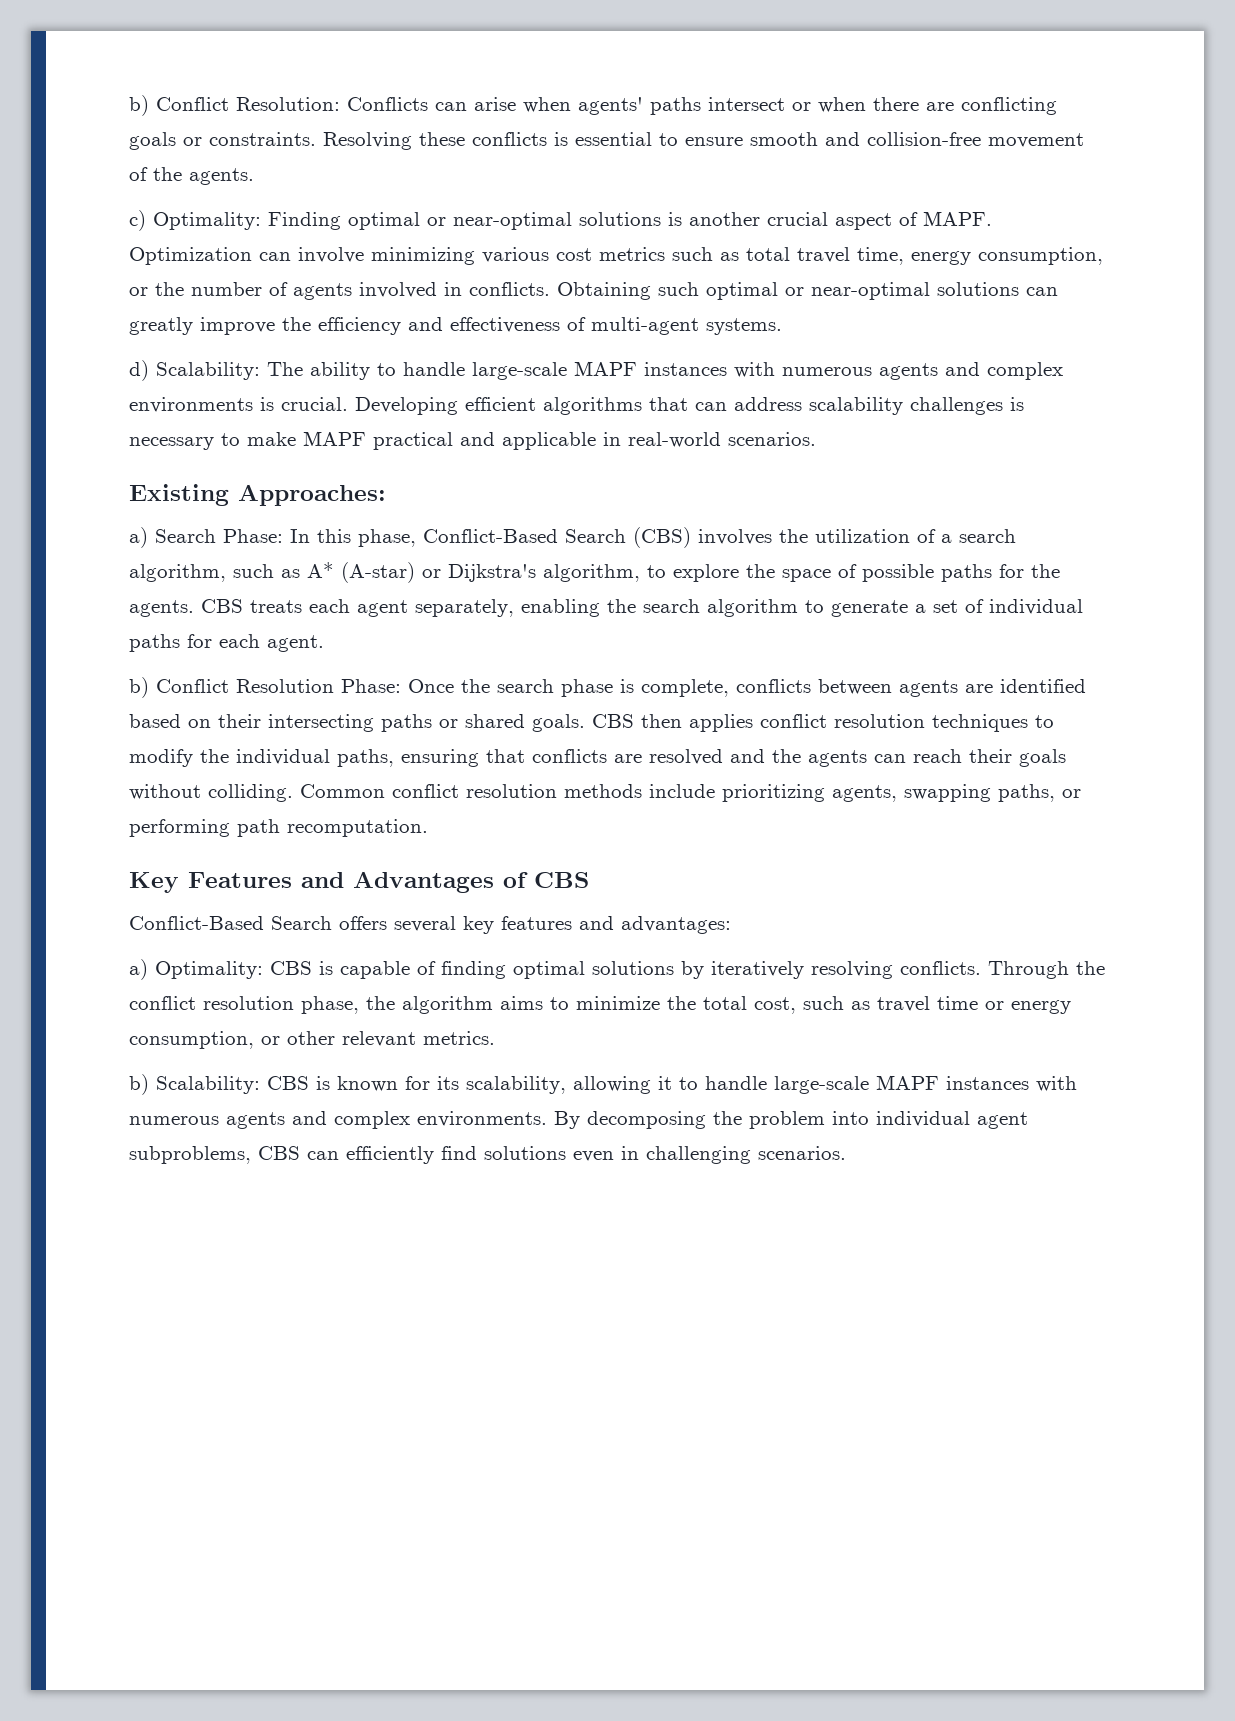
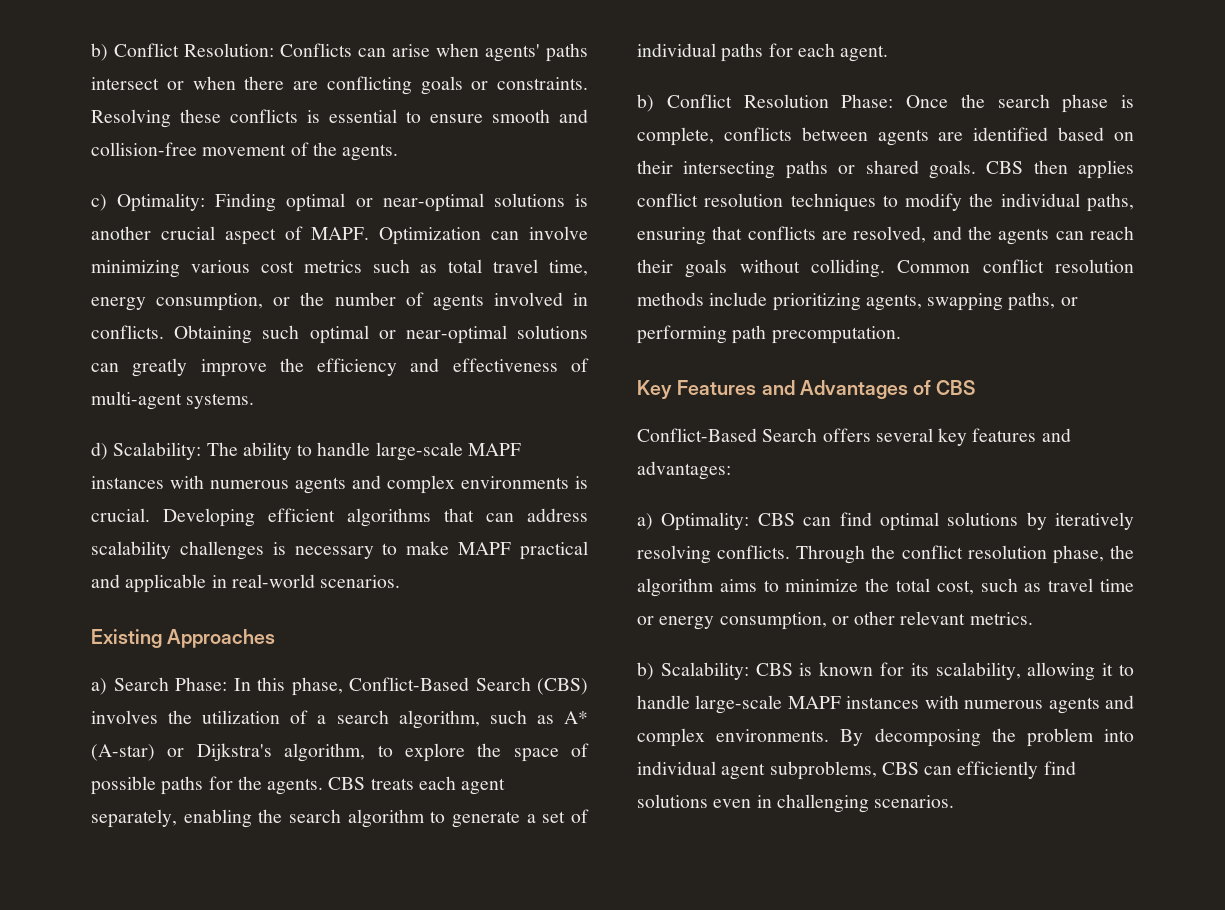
[238,484,386,506] Approaches: -> [167,629,276,648] Approaches
[649,749,723,765] resolved -> [853,226,927,243] resolved,
[287,819,428,837] recomputation. -> [771,326,901,344] precomputation.
[319,961,506,979] is capable of finding -> [803,512,872,526] can find

